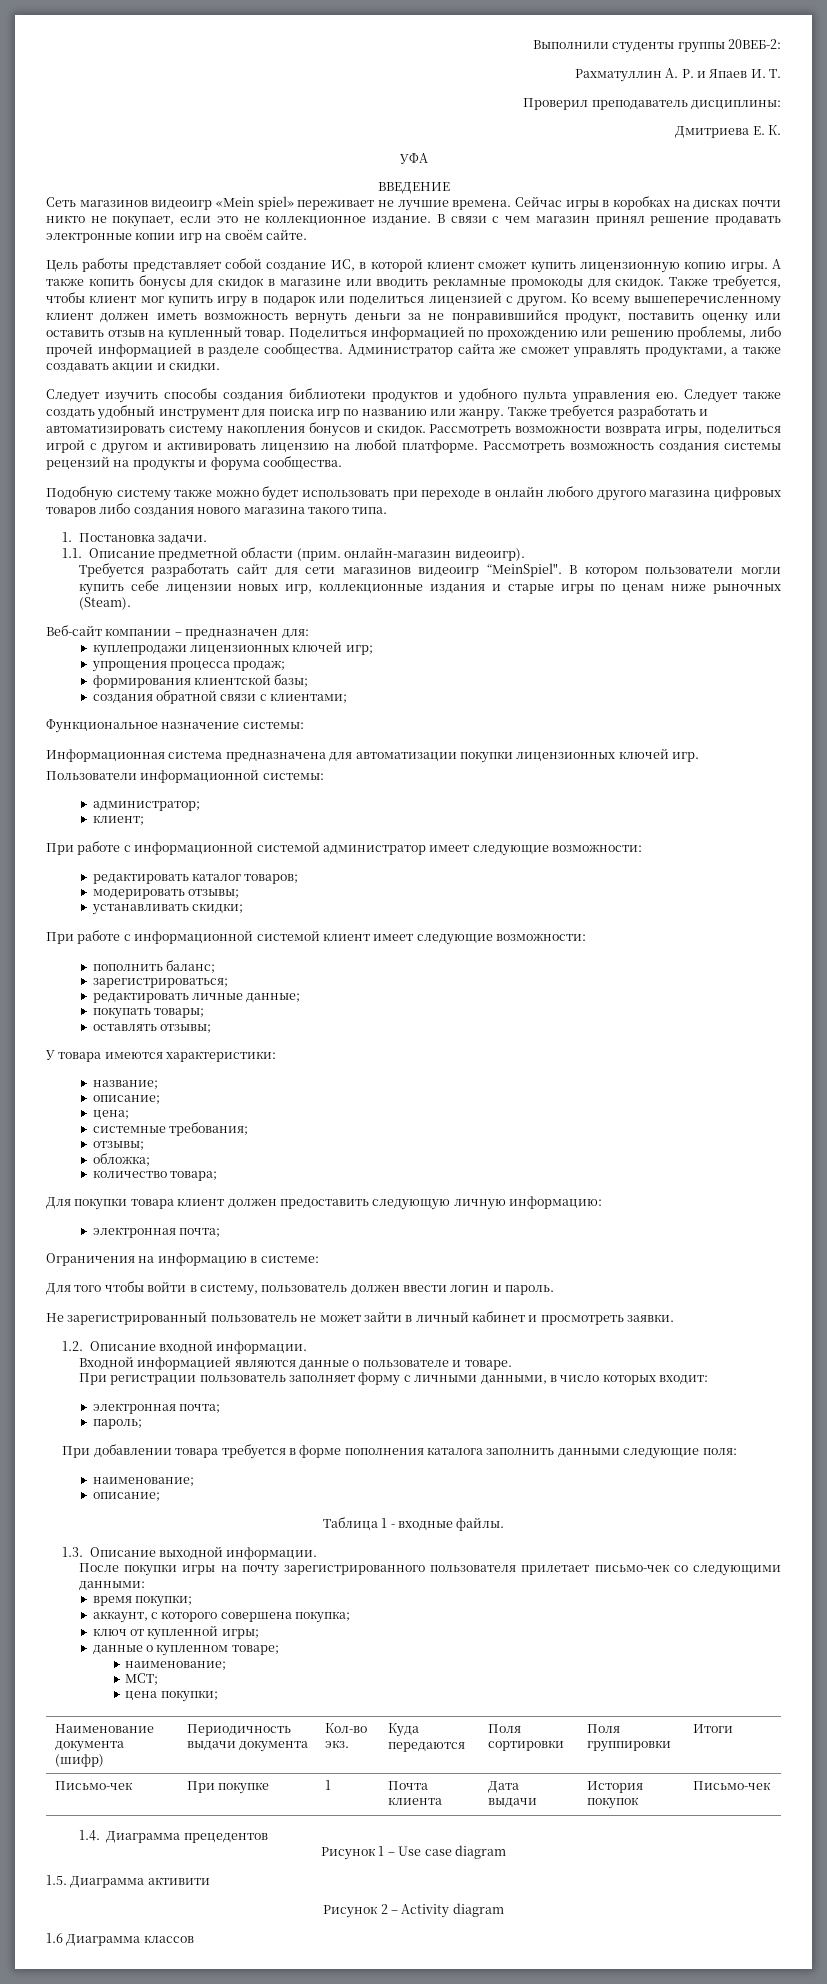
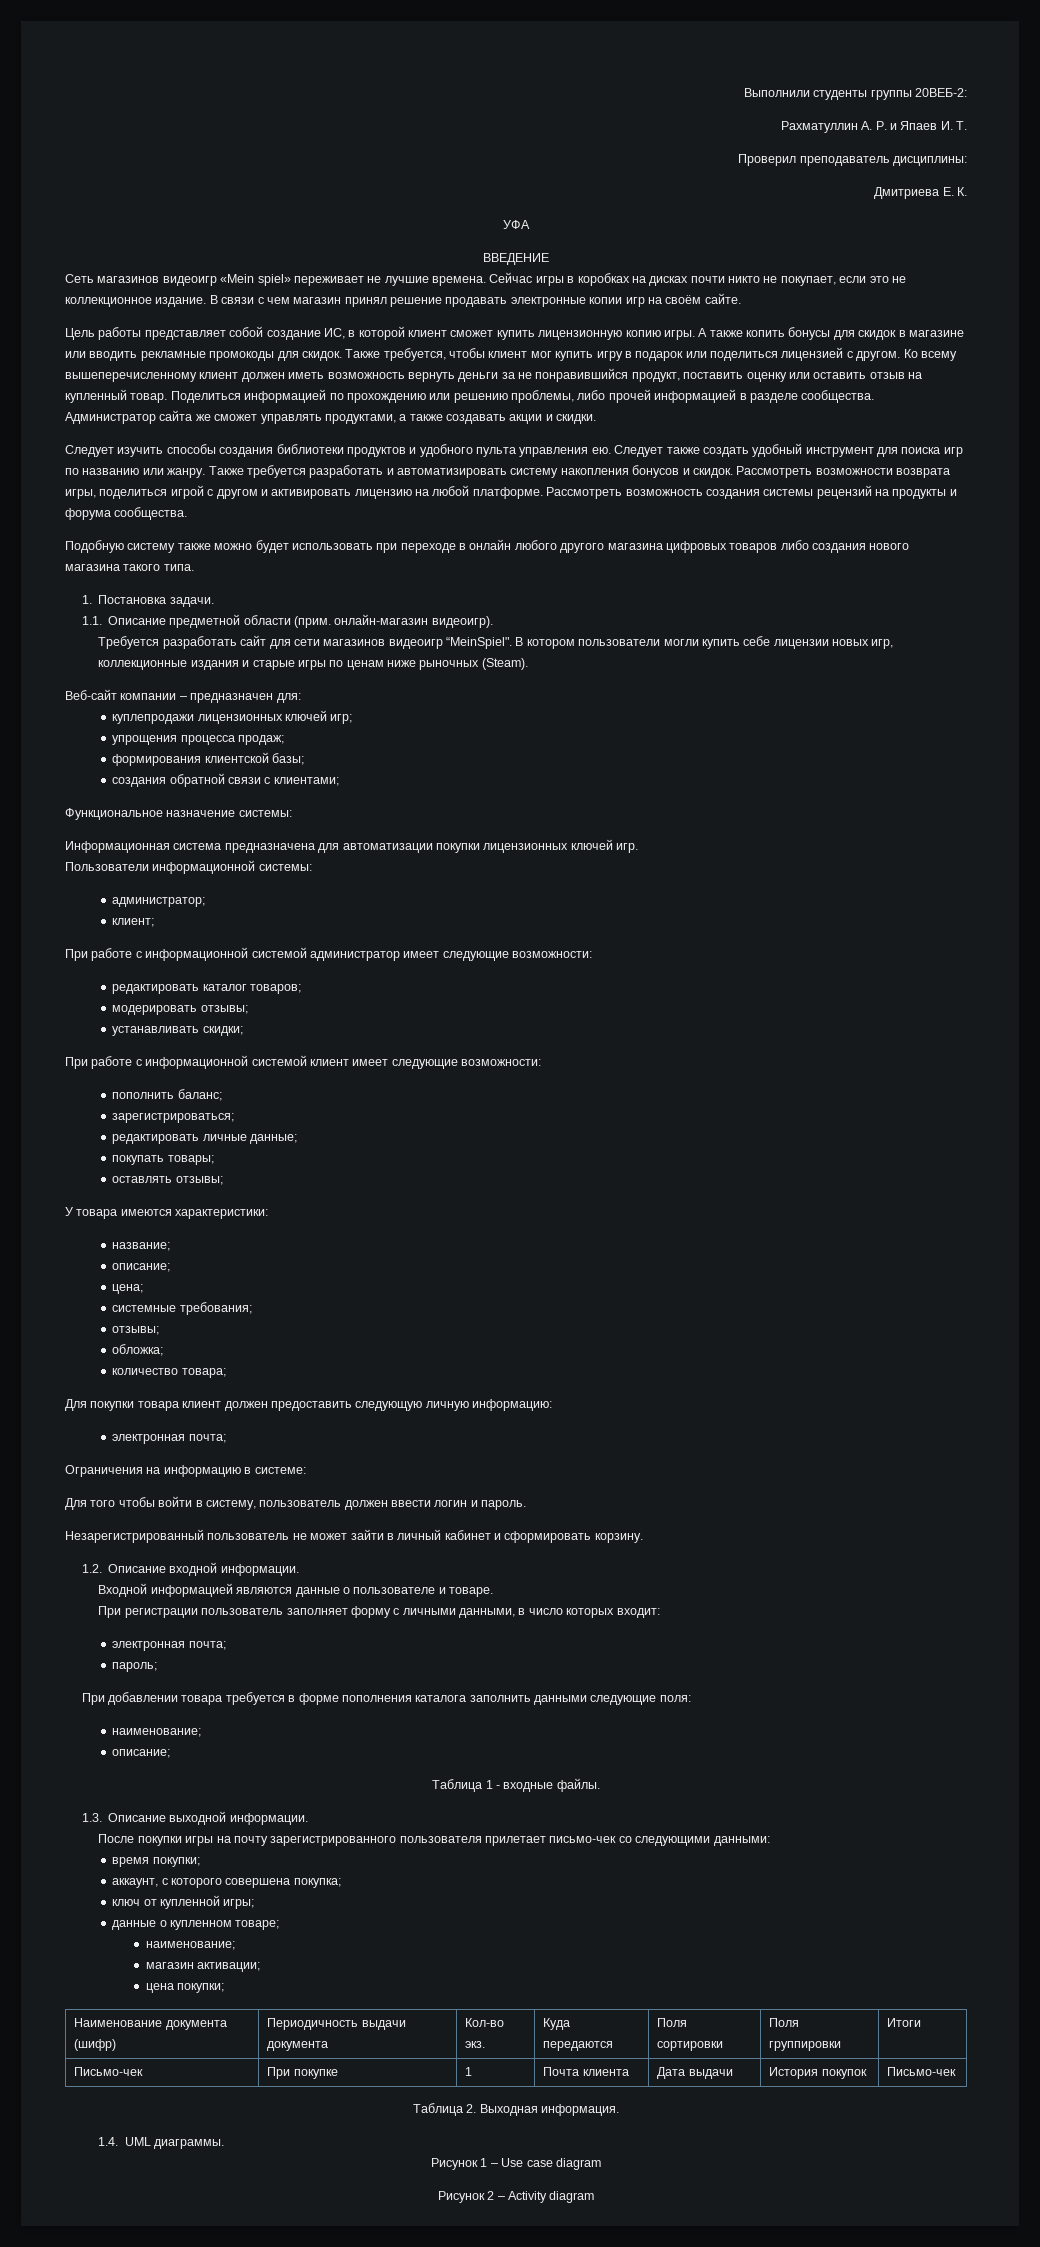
[46,1311,208,1325] Не зарегистрированный -> [65,1529,204,1543] Незарегистрированный
[540,1314,675,1325] просмотреть заявки. -> [504,1531,643,1543] сформировать корзину.
[125,1673,159,1685] МСТ; -> [145,1962,260,1972] магазин активации;
(771, 1785) none -> [412,2103,620,2116] // Таблица 2. Выходная информация.
[106,1831,268,1843] Диаграмма прецедентов -> [124,2137,225,2149] UML диаграммы.
[46,1875,210,1888] // 1.5. Диаграмма активити -> (601, 2164) none
[46,1933,194,1946] // 1.6 Диаграмма классов -> (595, 2197) none

